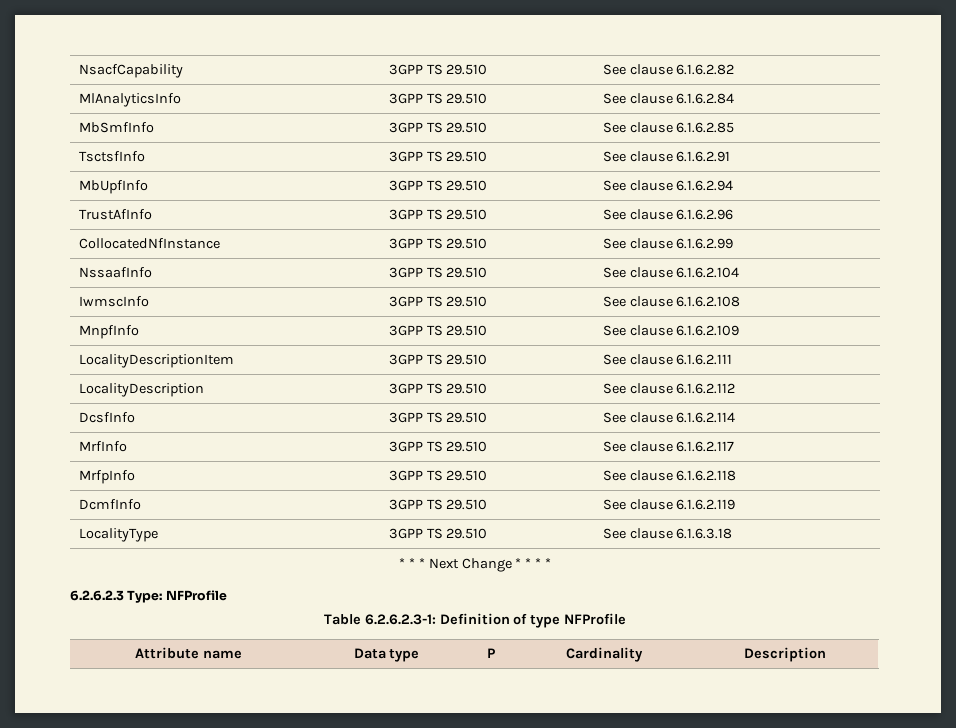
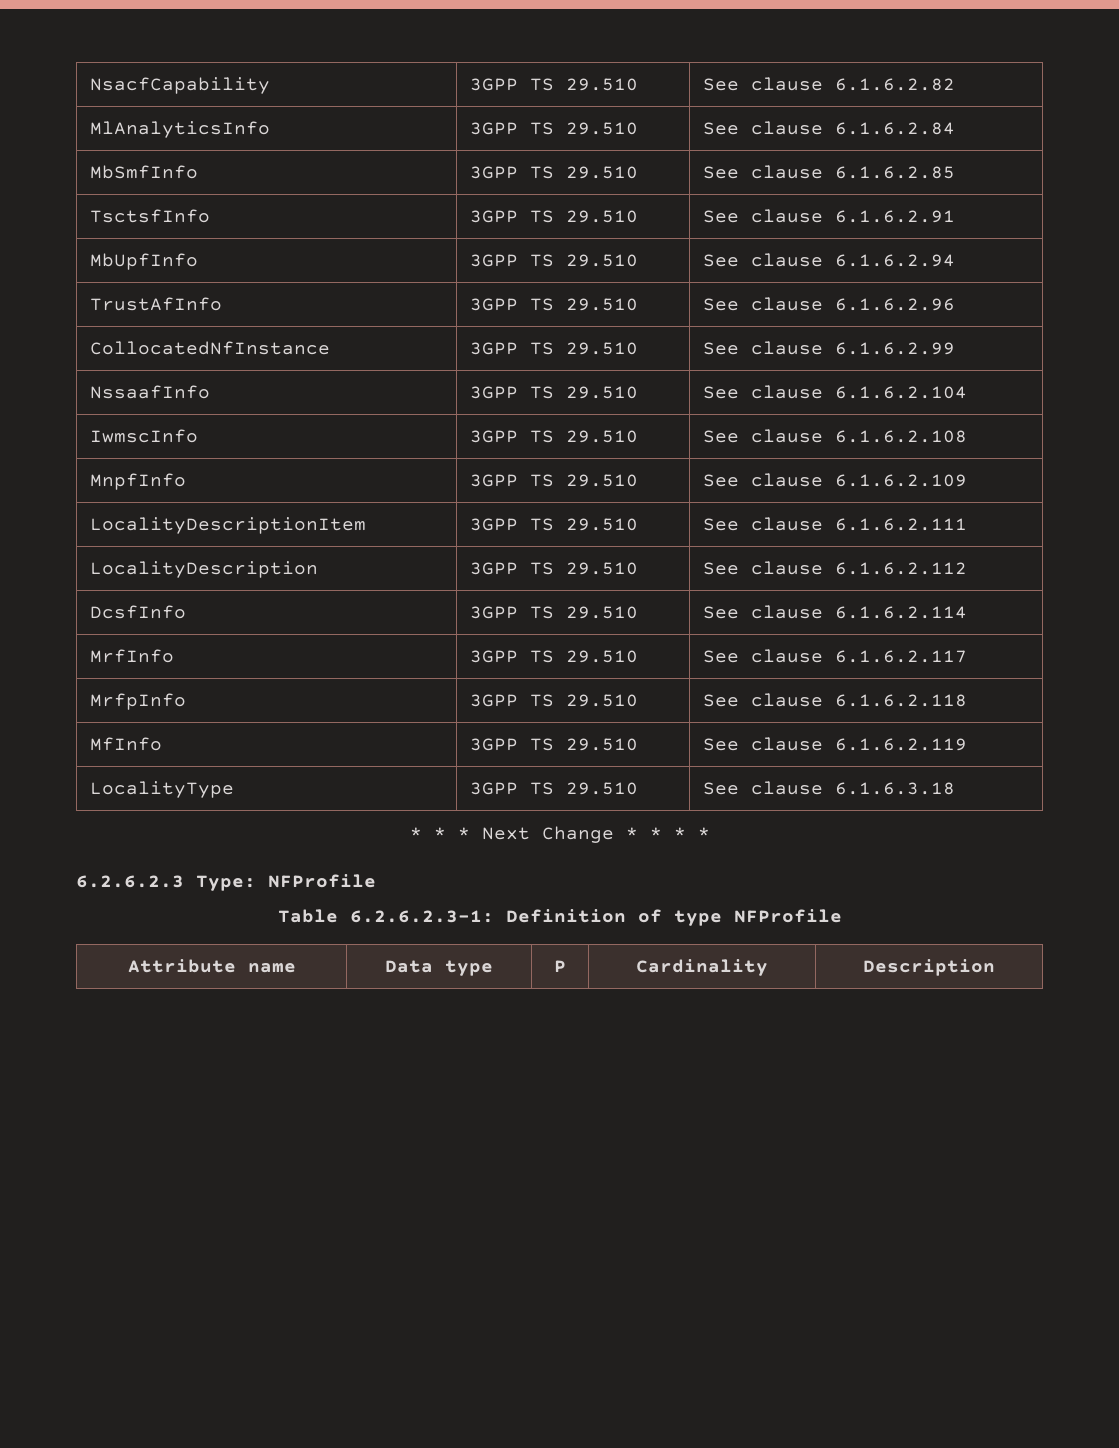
[78,499,141,510] DcmfInfo -> [89,737,162,751] MfInfo

